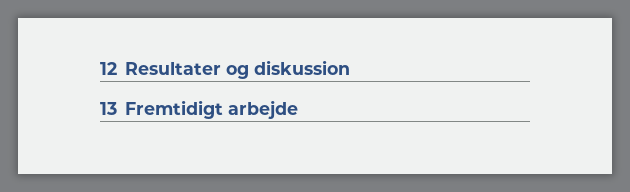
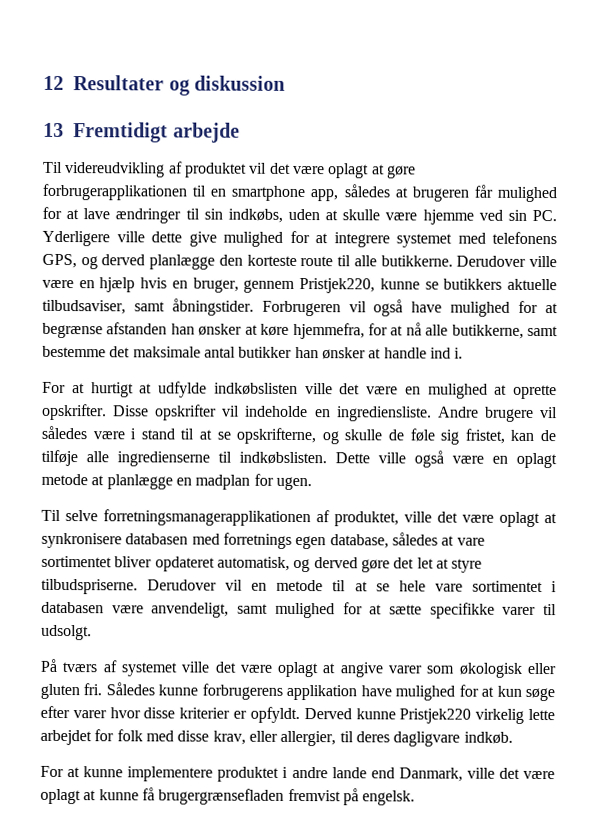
(298, 109) none -> [43,161,416,179] [42,183,557,203] [42,206,558,225] [42,230,557,248] [42,253,558,270] [42,277,557,294] [42,298,559,317] [42,322,558,340] [42,345,464,360] [42,381,557,400] [41,403,558,422] [41,425,557,445] [41,449,557,469] [41,473,312,491] [41,509,557,528] [41,532,485,550] [41,555,483,573] [41,578,558,595] [41,601,557,619] [41,624,92,641] [40,658,557,678] [40,682,555,702] [40,705,555,724] [40,729,513,747] [40,765,555,782] [40,787,416,806] // Til videreudvikling af produktet vil det være oplagt at gøre forbrugerapplikationen til en smartphone app, således at brugeren får mulighed for at lave ændringer til sin indkøbs, uden at skulle være hjemme ved sin PC. Yderligere ville dette give mulighed for at integrere systemet med telefonens GPS, og derved planlægge den korteste route til alle butikkerne. Derudover ville være en hjælp hvis en bruger, gennem Pristjek220, kunne se butikkers aktuelle tilbudsaviser, samt åbningstider. Forbrugeren vil også have mulighed for at begrænse afstanden han ønsker at køre hjemmefra, for at nå alle butikkerne, samt bestemme det maksimale antal butikker han ønsker at handle ind i. // For at hurtigt at udfylde indkøbslisten ville det være en mulighed at oprette opskrifter. Disse opskrifter vil indeholde en ingrediensliste. Andre brugere vil således være i stand til at se opskrifterne, og skulle de føle sig fristet, kan de tilføje alle ingredienserne til indkøbslisten. Dette ville også være en oplagt metode at planlægge en madplan for ugen. // Til selve forretningsmanagerapplikationen af produktet, ville det være oplagt at synkronisere databasen med forretnings egen database, således at vare sortimentet bliver opdateret automatisk, og derved gøre det let at styre tilbudspriserne. Derudover vil en metode til at se hele vare sortimentet i databasen være anvendeligt, samt mulighed for at sætte specifikke varer til udsolgt. // På tværs af systemet ville det være oplagt at angive varer som økologisk eller gluten fri. Således kunne forbrugerens applikation have mulighed for at kun søge efter varer hvor disse kriterier er opfyldt. Derved kunne Pristjek220 virkelig lette arbejdet for folk med disse krav, eller allergier, til deres dagligvare indkøb. // For at kunne implementere produktet i andre lande end Danmark, ville det være oplagt at kunne få brugergrænsefladen fremvist på engelsk.

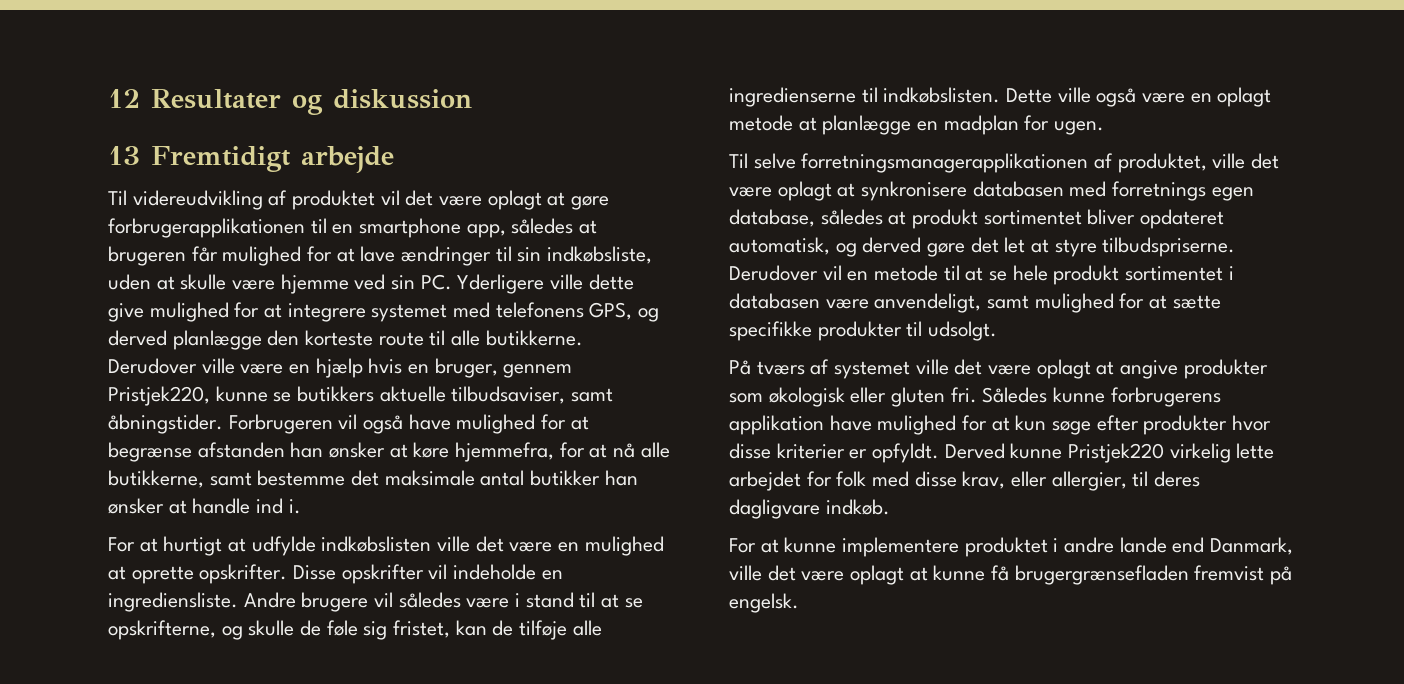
[227,208,283,223] indkøbs, -> [547,246,653,264] indkøbsliste,
[456,537,485,546] vare -> [912,209,979,229] produkt
[434,583,463,592] vare -> [1053,265,1120,285] produkt
[502,606,537,615] varer -> [817,321,902,341] produkter
[388,665,423,674] varer -> [1183,359,1268,379] produkter
[72,710,107,719] varer -> [1143,415,1228,435] produkter

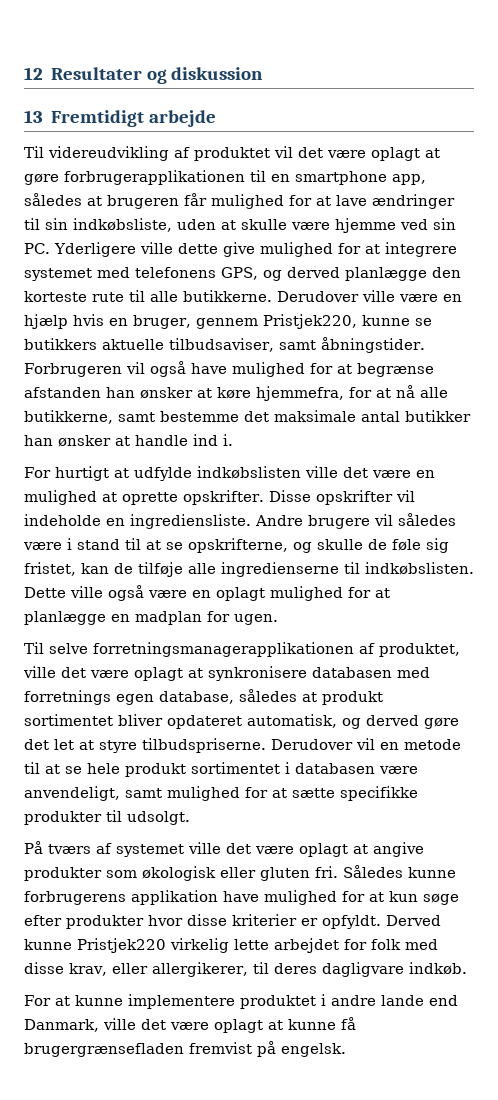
[378,332,424,346] route -> [92,292,124,302] rute
[139,538,158,552] at -> (51, 472) none
[729,115,793,131] metode -> [270,586,371,601] mulighed for
[1051,471,1127,491] allergier, -> [151,962,248,977] allergikerer,

